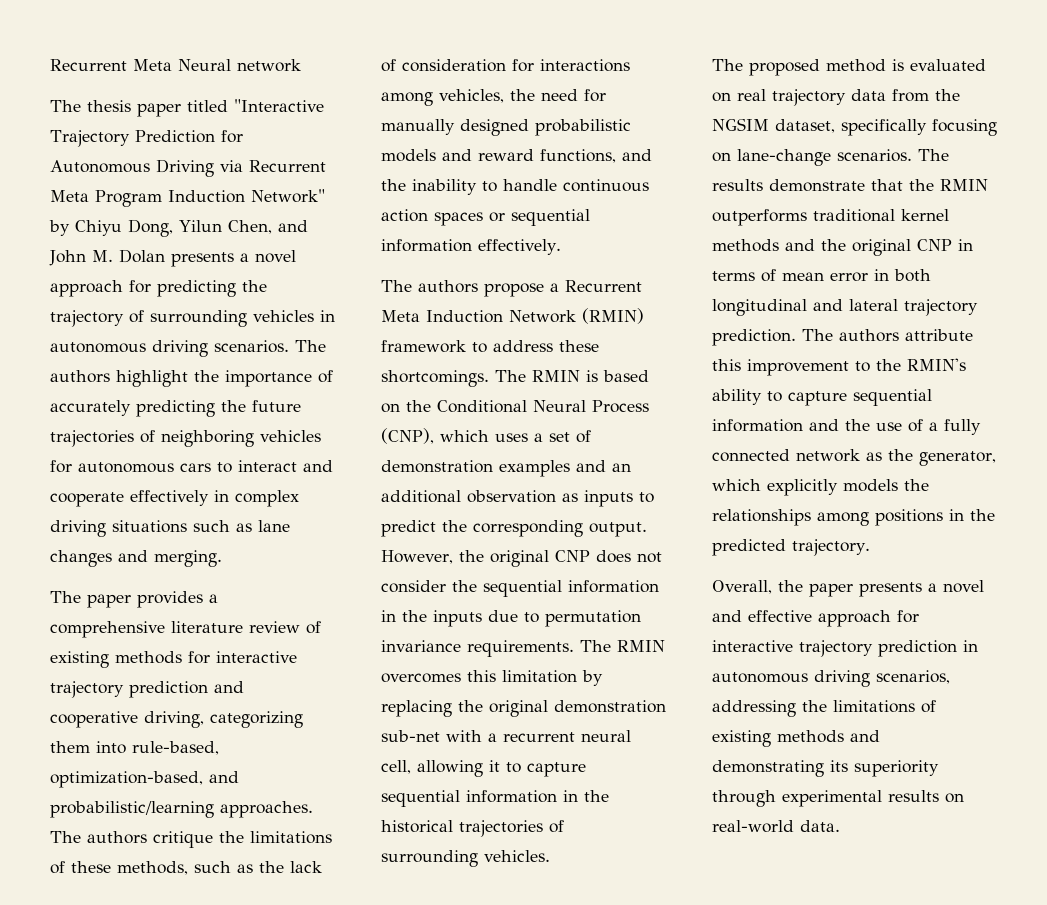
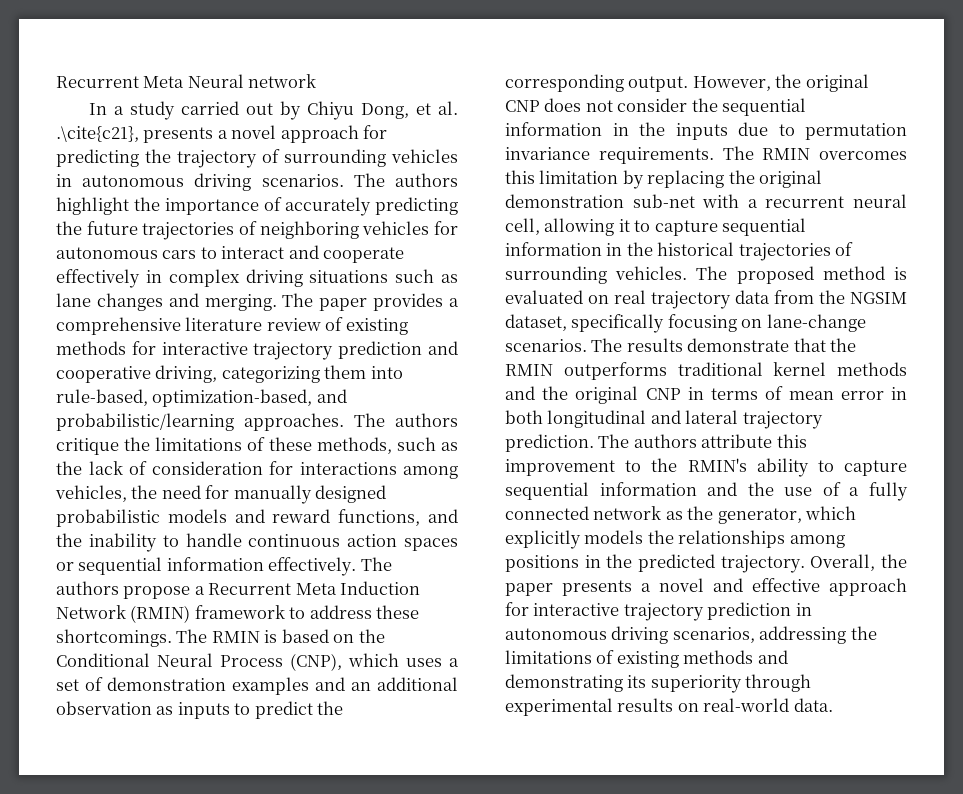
[50,99,324,117] [50,130,243,147] [50,159,326,177] [50,189,325,207] [49,219,308,237] [49,249,165,266] The thesis paper titled "Interactive Trajectory Prediction for Autonomous Driving via Recurrent Meta Program Induction Network" by Chiyu Dong, Yilun Chen, and John M. Dolan -> [88,101,458,120] [56,126,139,142] In a study carried out by Chiyu Dong, et al. .\cite{c21},
(222, 558) // -> (277, 302) none
(561, 247) // -> (357, 566) none
(550, 856) // -> (688, 273) none
(870, 547) // -> (805, 564) none

